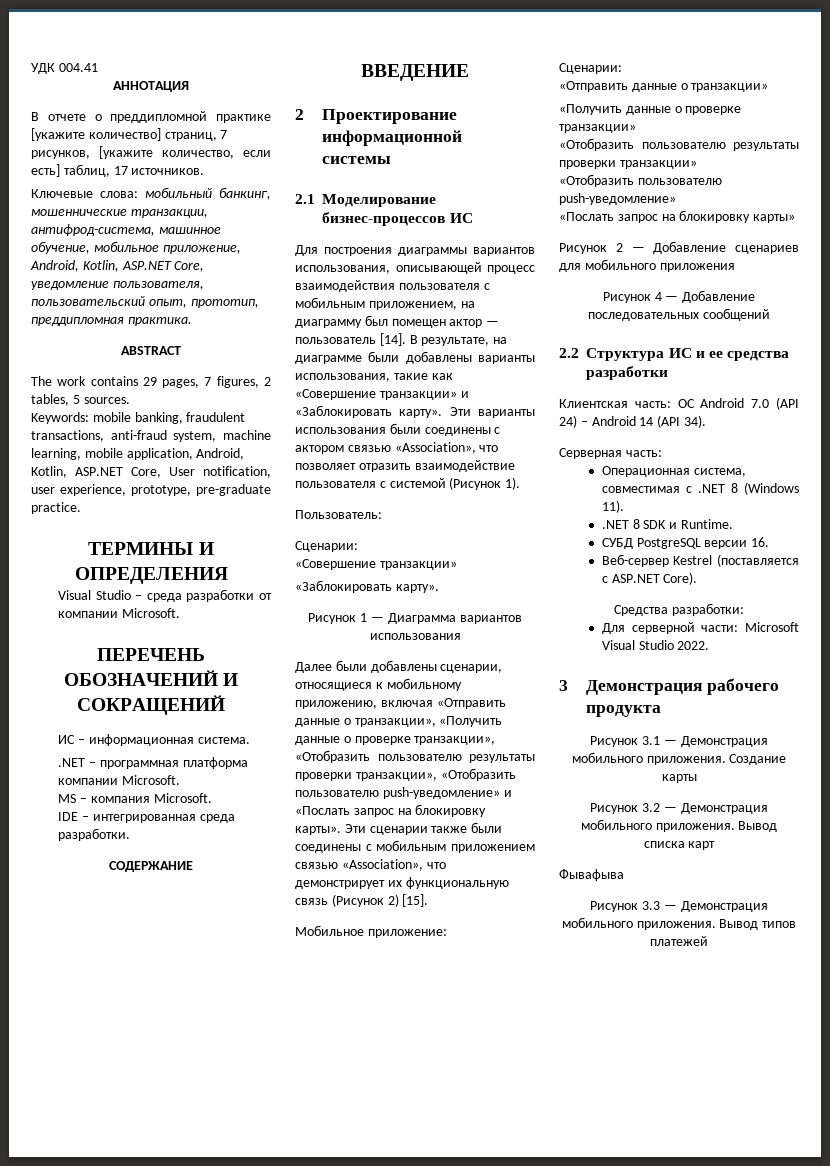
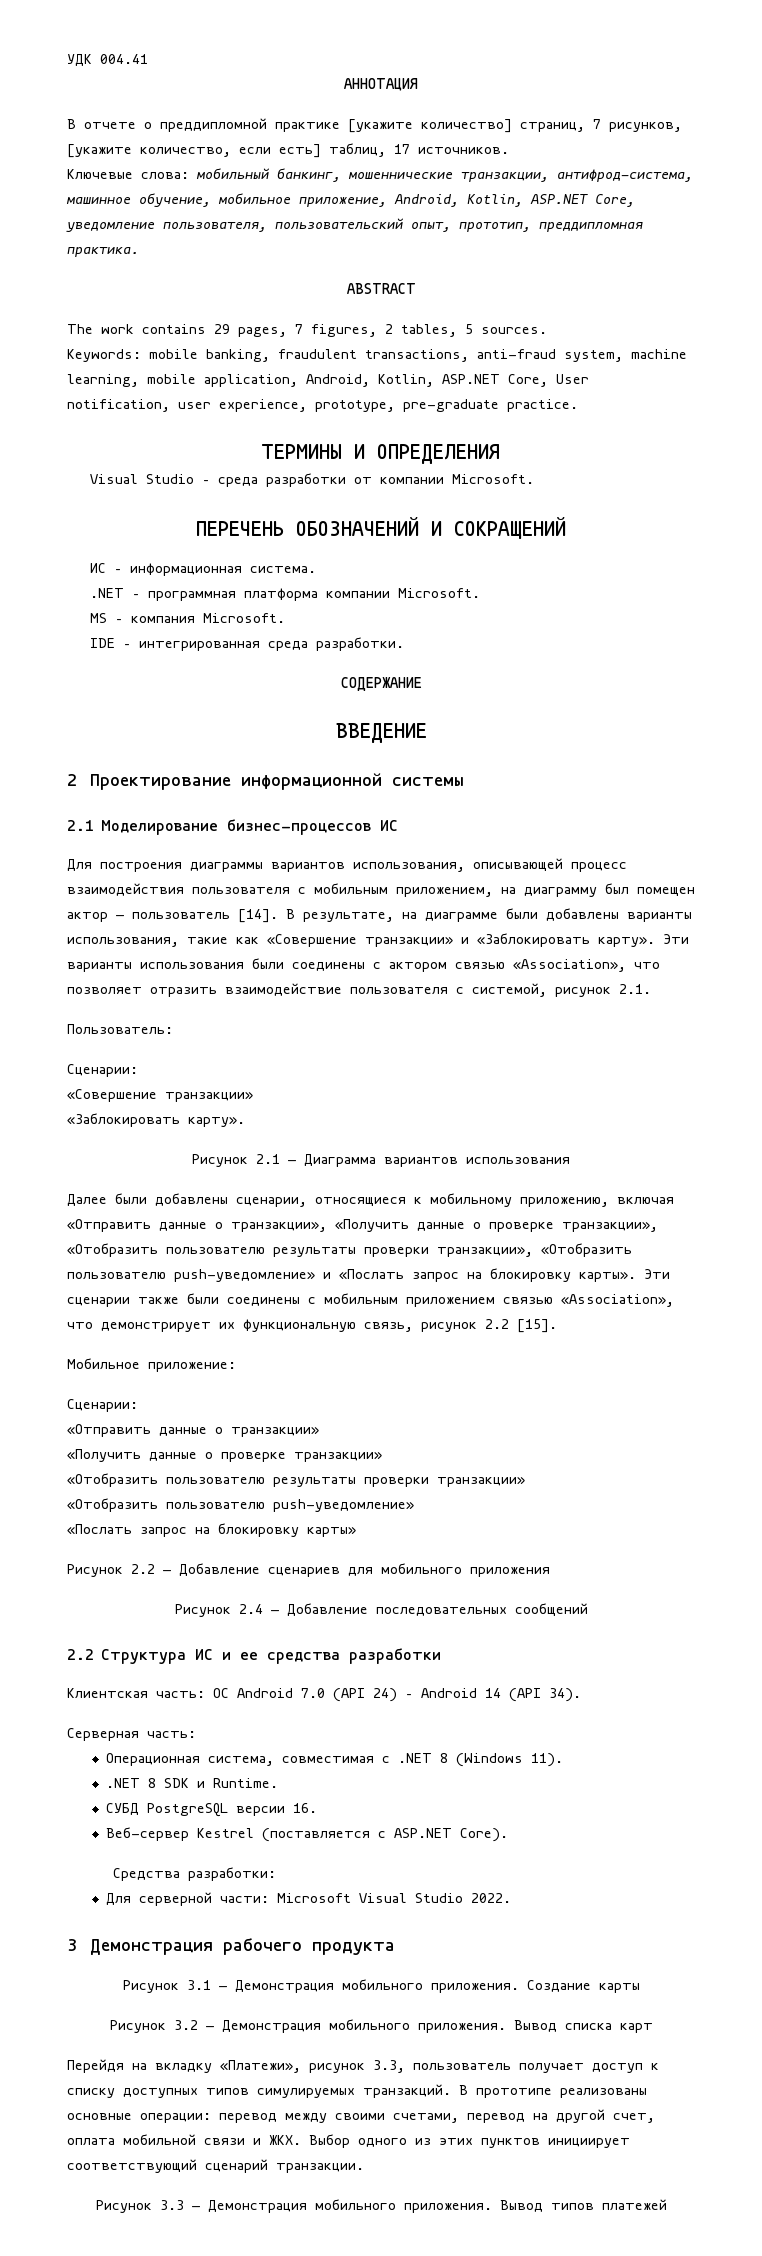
[389,477,521,490] системой (Рисунок 1). -> [472,983,651,997] системой, рисунок 2.1.
[360,613,368,622] 1 -> [256,1154,280,1164] 2.1
[295,894,399,907] связь (Рисунок 2) -> [364,1319,509,1332] связь, рисунок 2.2
[615,243,623,252] 2 -> [131,1564,155,1574] 2.2
[654,292,662,301] 4 -> [238,1604,263,1614] 2.4
[559,869,624,881] Фывафыва -> [67,2059,659,2073] [67,2084,647,2098] [67,2109,655,2123] [67,2134,630,2148] [67,2159,364,2173] Перейдя на вкладку «Платежи», рисунок 3.3, пользователь получает доступ к списку доступных типов симулируемых транзакций. В прототипе реализованы основные операции: перевод между своими счетами, перевод на другой счет, оплата мобильной связи и ЖКХ. Выбор одного из этих пунктов инициирует соответствующий сценарий транзакции.

